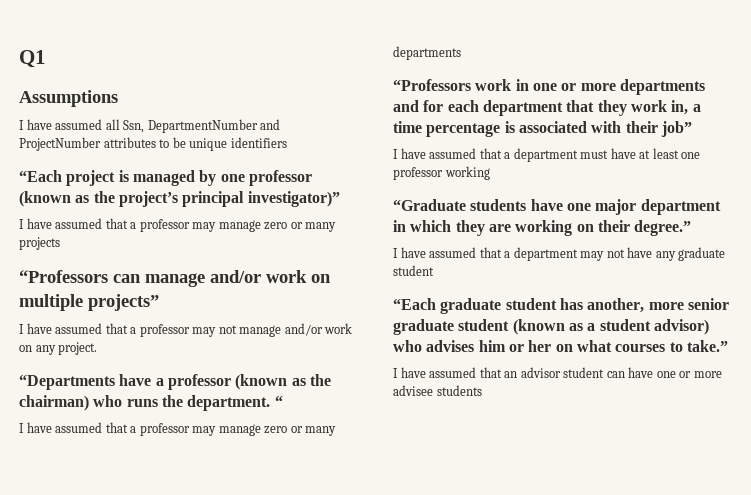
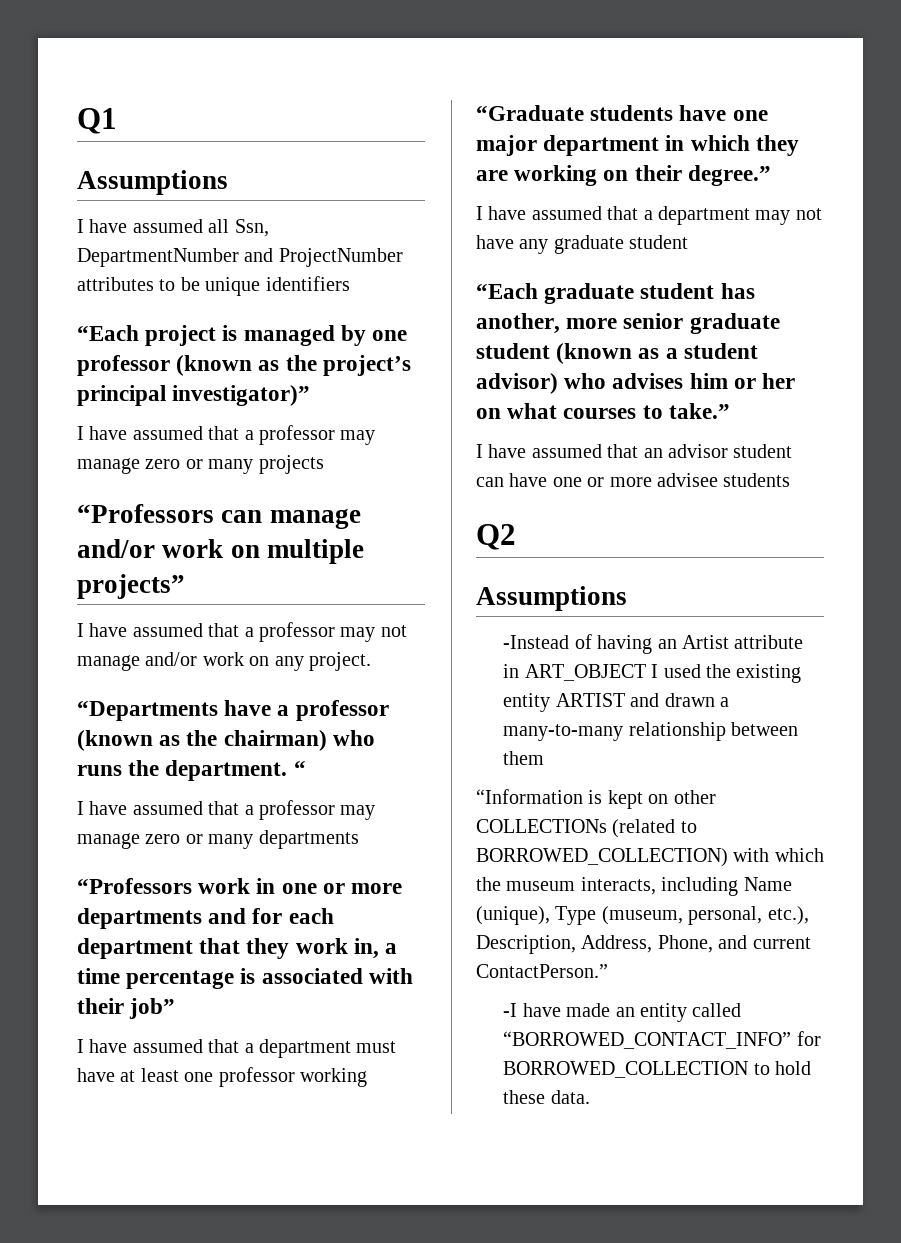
(482, 390) none -> [476,524,516,550] [476,586,627,611] [503,634,804,654] [503,664,802,683] [503,693,729,712] [503,722,799,741] [503,751,545,765] [476,789,716,809] [476,819,697,838] [476,848,824,867] [476,877,792,896] [476,906,809,925] [476,935,811,954] [476,964,608,978] [503,1003,742,1022] [503,1031,821,1049] [503,1061,812,1078] [503,1090,590,1104] // Q2 // Assumptions // -Instead of having an Artist attribute in ART_OBJECT I used the existing entity ARTIST and drawn a many-to-many relationship between them // “Information is kept on other COLLECTIONs (related to BORROWED_COLLECTION) with which the museum interacts, including Name (unique), Type (museum, personal, etc.), Description, Address, Phone, and current ContactPerson.” // -I have made an entity called “BORROWED_CONTACT_INFO” for BORROWED_COLLECTION to hold these data.

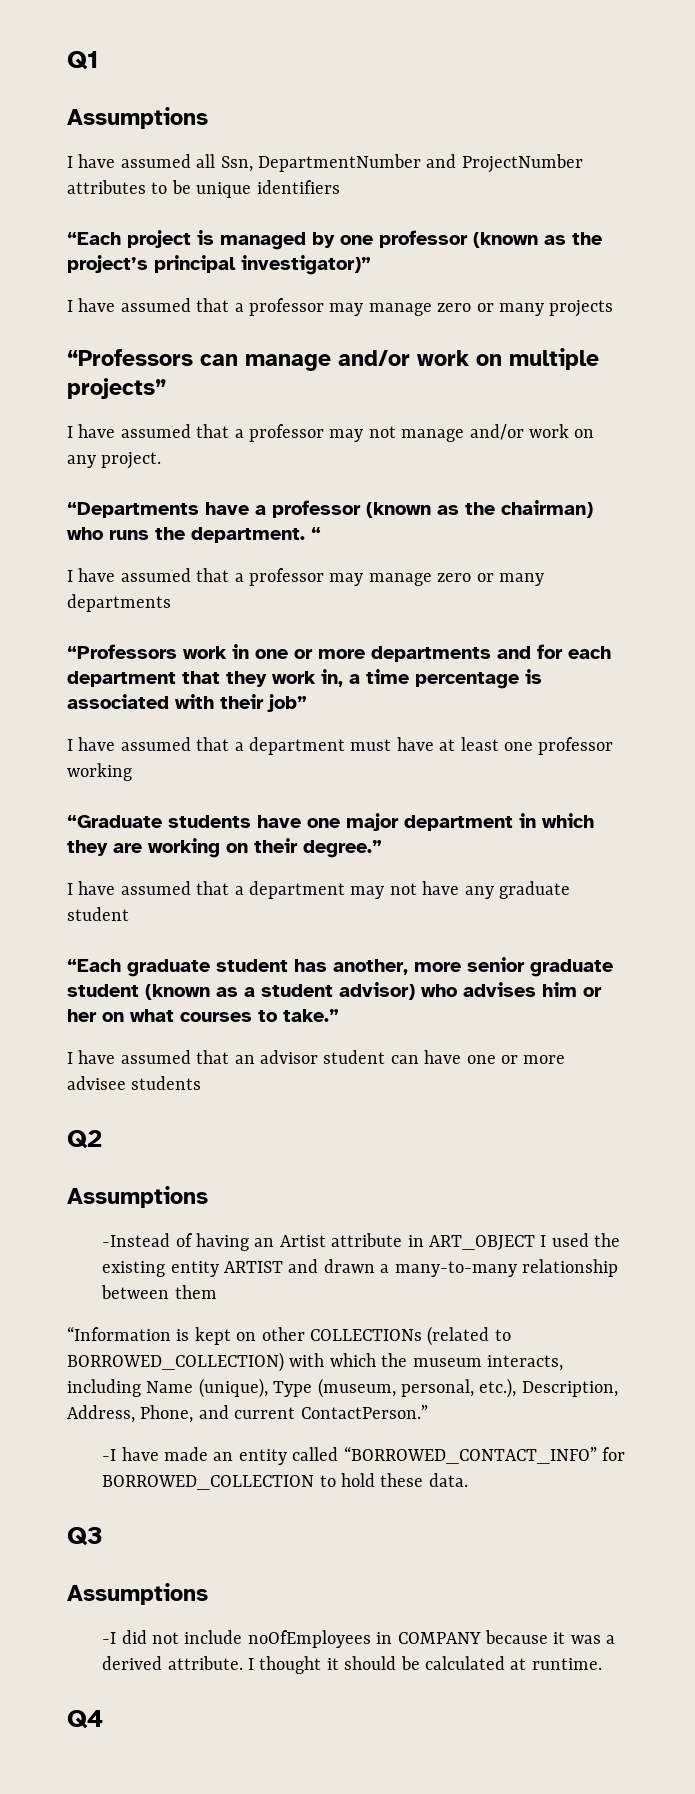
(590, 1097) none -> [67,1527,103,1546] [67,1583,208,1605] [102,1630,616,1648] [102,1656,602,1674] [67,1710,103,1729] // Q3 // Assumptions // -I did not include noOfEmployees in COMPANY because it was a derived attribute. I thought it should be calculated at runtime. // Q4

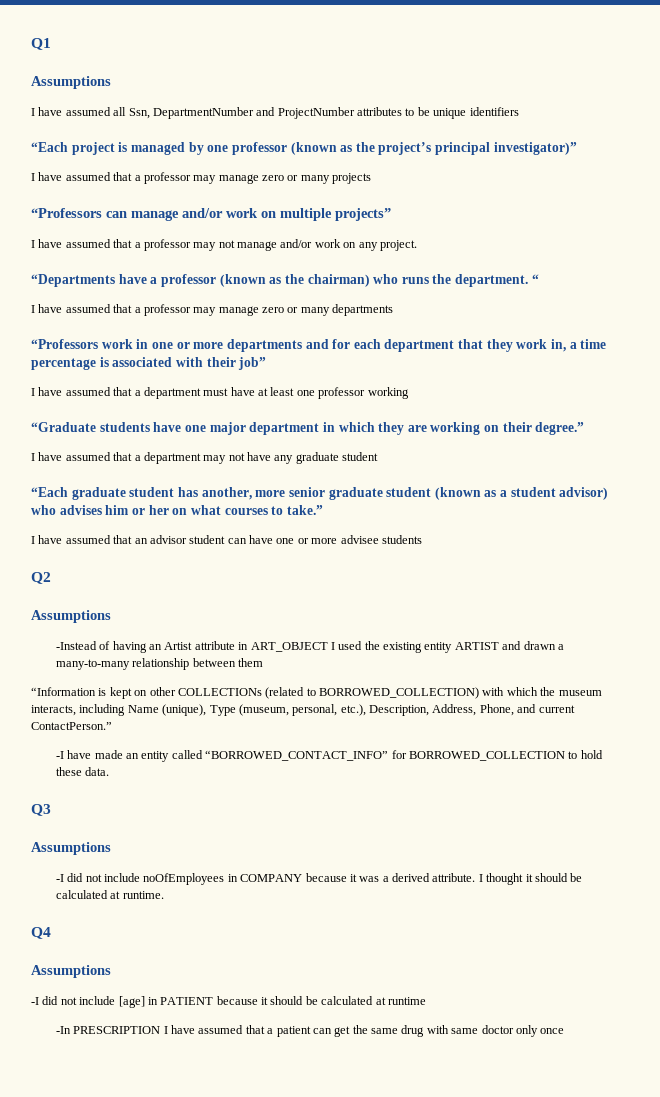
(103, 1719) none -> [31,965,111,978] [31,996,426,1008] [55,1025,565,1037] // Assumptions // -I did not include [age] in PATIENT because it should be calculated at runtime // -In PRESCRIPTION I have assumed that a patient can get the same drug with same doctor only once

